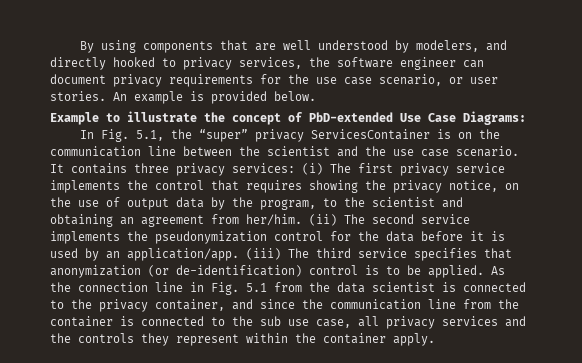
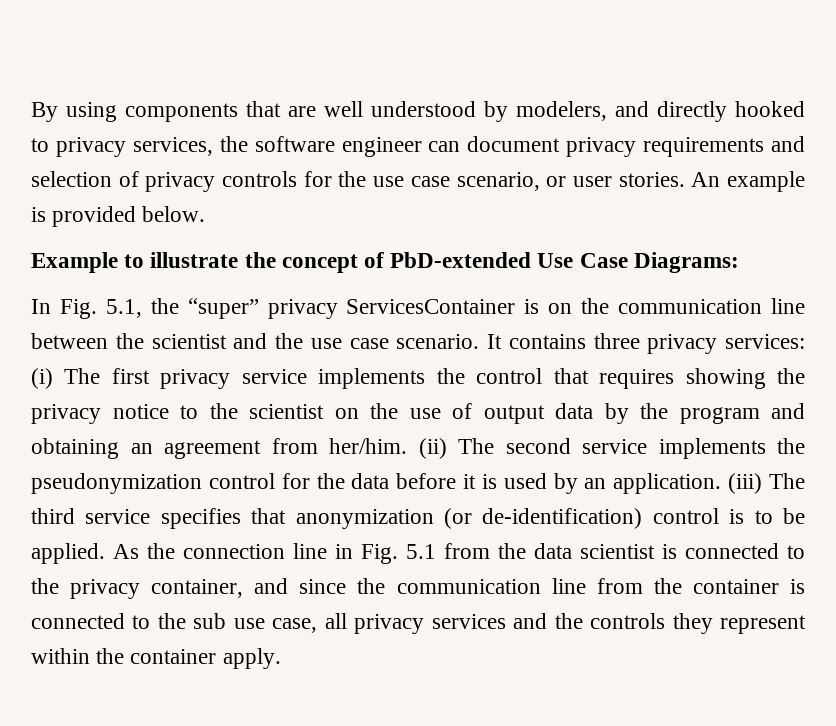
(253, 80) none -> [770,136,805,152] [31,171,298,192] and selection of privacy controls
[449,180,498,192] notice, -> [112,403,324,419] notice to the scientist
[260,197,435,210] program, to the scientist -> [679,407,760,424] program
[127,248,239,261] application/app. -> [613,473,722,494] application.

